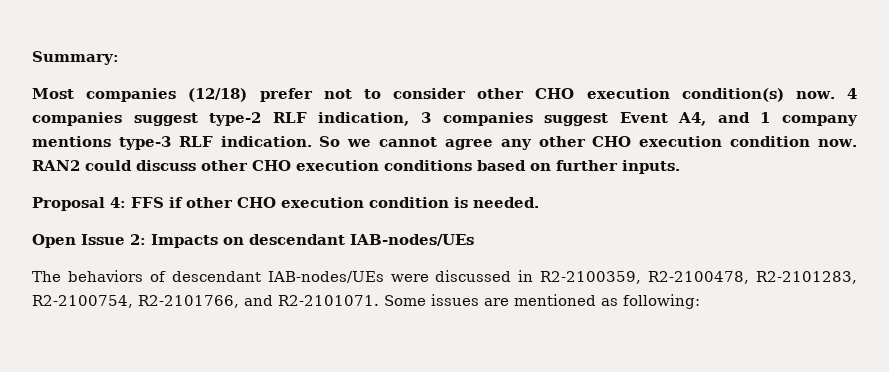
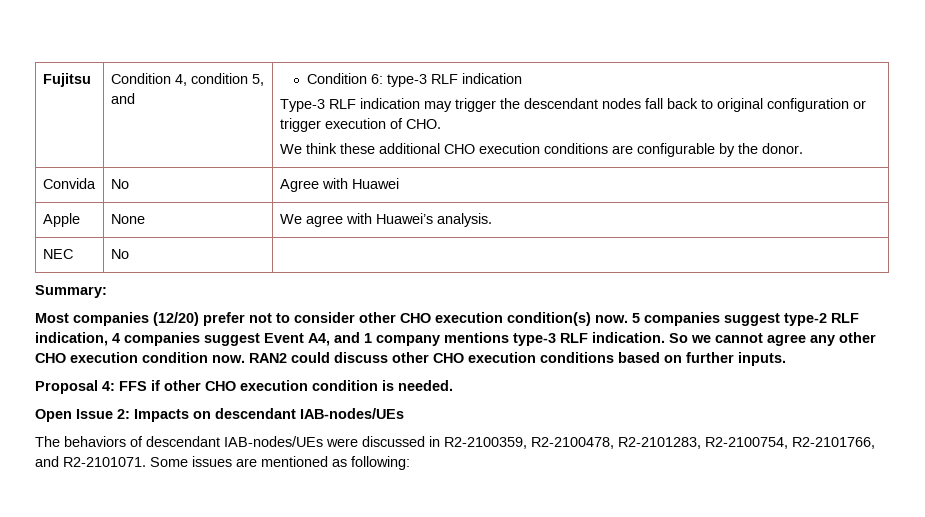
(32, 58) none -> [42,73,91,87] [110,73,264,86] [110,93,135,104] [306,73,522,87] [279,98,866,112] [279,118,441,132] [279,143,803,157] [42,178,96,189] [110,179,129,189] [279,178,399,192] [42,213,80,227] [110,214,145,224] [279,213,492,227] [42,249,73,259] [110,249,129,259] Fujitsu | Condition 4, condition 5, and | Condition 6: type-3 RLF indication // Type-3 RLF indication may trigger the descendant nodes fall back to original configuration or trigger execution of CHO. // We think these additional CHO execution conditions are configurable by the donor. // Convida | No | Agree with Huawei // Apple | None | We agree with Huawei’s analysis. // NEC | No | //
[188,88,248,102] (12/18) -> [153,312,199,326] (12/20)
[847,88,857,99] 4 -> [632,313,640,323] 5
[420,112,431,123] 3 -> [112,333,120,343] 4

